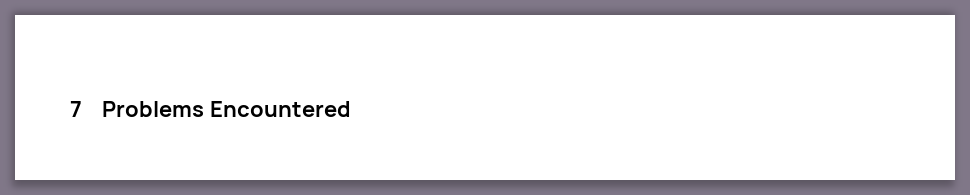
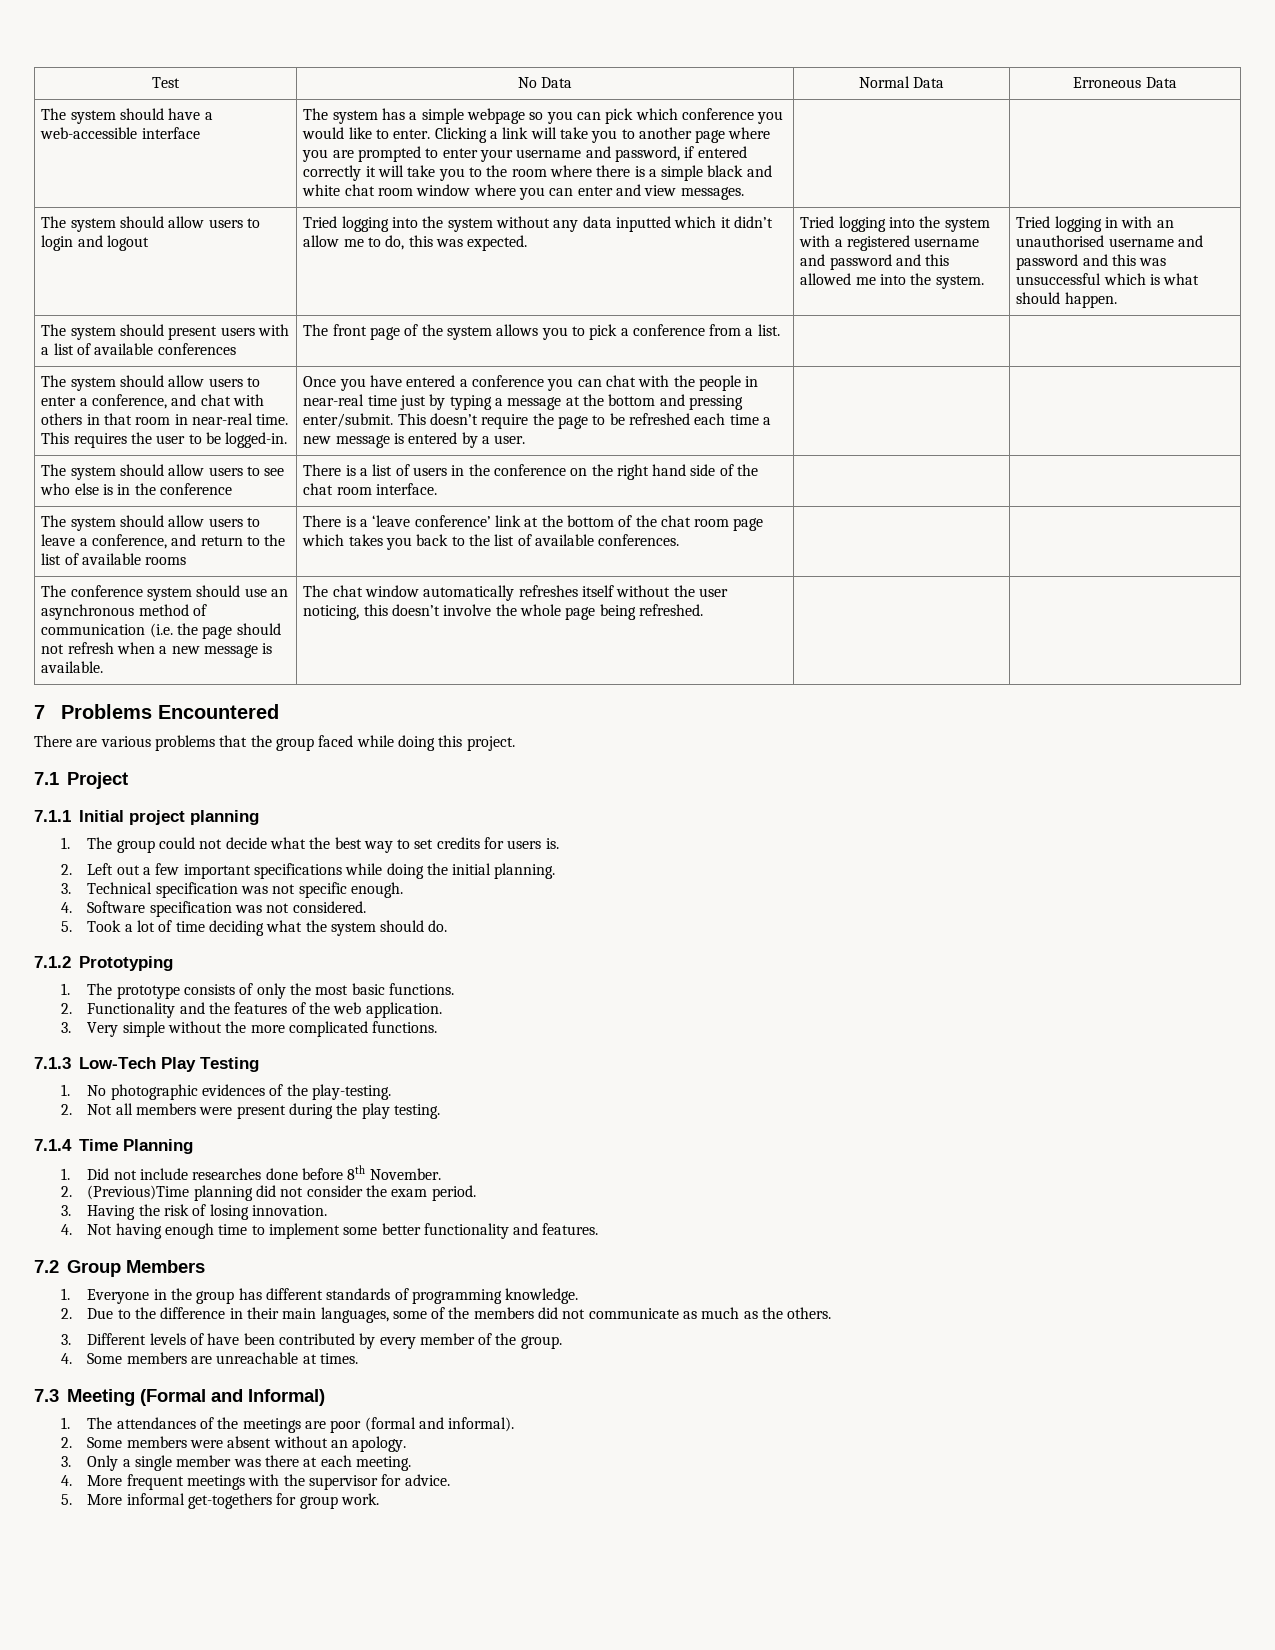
[70,101,352,117] 7 Problems Encountered -> [152,77,180,88] [517,77,573,88] [858,76,945,88] [1073,77,1177,88] [41,108,213,124] [40,127,200,139] [303,108,784,124] [302,127,771,143] [302,146,747,162] [303,165,772,181] [302,184,744,200] [41,216,260,232] [41,235,149,251] [303,216,773,232] [303,235,528,251] [800,216,990,232] [799,235,980,251] [800,254,950,270] [800,273,984,289] [1016,216,1174,232] [1016,235,1203,247] [1016,254,1167,270] [1016,273,1200,285] [1016,292,1117,308] [41,324,289,340] [41,343,236,355] [303,324,780,340] [41,375,260,391] [41,394,264,409] [41,413,289,425] [41,432,288,448] [303,375,759,391] [303,394,743,410] [303,413,771,429] [303,432,526,448] [41,464,285,480] [40,483,232,495] [303,464,759,480] [303,483,437,495] [41,515,260,531] [41,534,286,549] [41,553,187,565] [303,515,764,531] [302,534,680,550] [41,585,288,601] [41,604,207,620] [41,623,281,639] [41,642,273,658] [41,661,104,673] [303,585,728,601] [303,604,703,620] [34,704,279,719] [34,735,515,751] [34,772,128,789] [34,810,259,825] [60,837,559,853] [60,863,556,879] [60,882,403,898] [60,901,366,917] [60,920,448,936] [34,956,173,971] [60,983,454,999] [60,1002,442,1018] [60,1021,438,1037] [34,1057,259,1072] [60,1084,391,1100] [60,1103,440,1119] [34,1139,193,1154] [60,1165,441,1180] [60,1185,476,1201] [60,1204,327,1220] [60,1223,599,1239] [34,1260,205,1277] [60,1288,579,1304] [60,1307,832,1323] [60,1333,562,1349] [60,1352,358,1364] [34,1389,325,1406] [60,1417,515,1433] [60,1436,407,1452] [60,1455,411,1471] [60,1474,450,1490] [60,1493,379,1509] Test | No Data | Normal Data | Erroneous Data // The system should have a web-accessible interface | The system has a simple webpage so you can pick which conference you would like to enter. Clicking a link will take you to another page where you are prompted to enter your username and password, if entered correctly it will take you to the room where there is a simple black and white chat room window where you can enter and view messages. | | // The system should allow users to login and logout | Tried logging into the system without any data inputted which it didn’t allow me to do, this was expected. | Tried logging into the system with a registered username and password and this allowed me into the system. | Tried logging in with an unauthorised username and password and this was unsuccessful which is what should happen. // The system should present users with a list of available conferences | The front page of the system allows you to pick a conference from a list. | | // The system should allow users to enter a conference, and chat with others in that room in near-real time. This requires the user to be logged-in. | Once you have entered a conference you can chat with the people in near-real time just by typing a message at the bottom and pressing enter/submit. This doesn’t require the page to be refreshed each time a new message is entered by a user. | | // The system should allow users to see who else is in the conference | There is a list of users in the conference on the right hand side of the chat room interface. | | // The system should allow users to leave a conference, and return to the list of available rooms | There is a ‘leave conference’ link at the bottom of the chat room page which takes you back to the list of available conferences. | | // The conference system should use an asynchronous method of communication (i.e. the page should not refresh when a new message is available. | The chat window automatically refreshes itself without the user noticing, this doesn’t involve the whole page being refreshed. | | // 7 Problems Encountered // There are various problems that the group faced while doing this project. // 7.1 Project // 7.1.1 Initial project planning // 1. The group could not decide what the best way to set credits for users is. // 2. Left out a few important specifications while doing the initial planning. // 3. Technical specification was not specific enough. // 4. Software specification was not considered. // 5. Took a lot of time deciding what the system should do. // 7.1.2 Prototyping // 1. The prototype consists of only the most basic functions. // 2. Functionality and the features of the web application. // 3. Very simple without the more complicated functions. // 7.1.3 Low-Tech Play Testing // 1. No photographic evidences of the play-testing. // 2. Not all members were present during the play testing. // 7.1.4 Time Planning // 1. Did not include researches done before 8th November. // 2. (Previous)Time planning did not consider the exam period. // 3. Having the risk of losing innovation. // 4. Not having enough time to implement some better functionality and features. // 7.2 Group Members // 1. Everyone in the group has different standards of programming knowledge. // 2. Due to the difference in their main languages, some of the members did not communicate as much as the others. // 3. Different levels of have been contributed by every member of the group. // 4. Some members are unreachable at times. // 7.3 Meeting (Formal and Informal) // 1. The attendances of the meetings are poor (formal and informal). // 2. Some members were absent without an apology. // 3. Only a single member was there at each meeting. // 4. More frequent meetings with the supervisor for advice. // 5. More informal get-togethers for group work.

